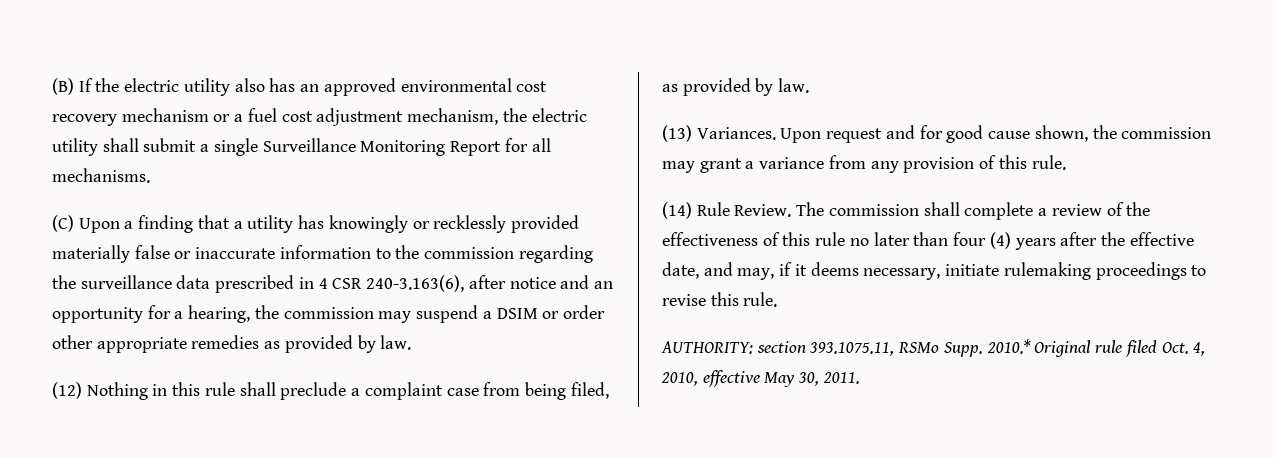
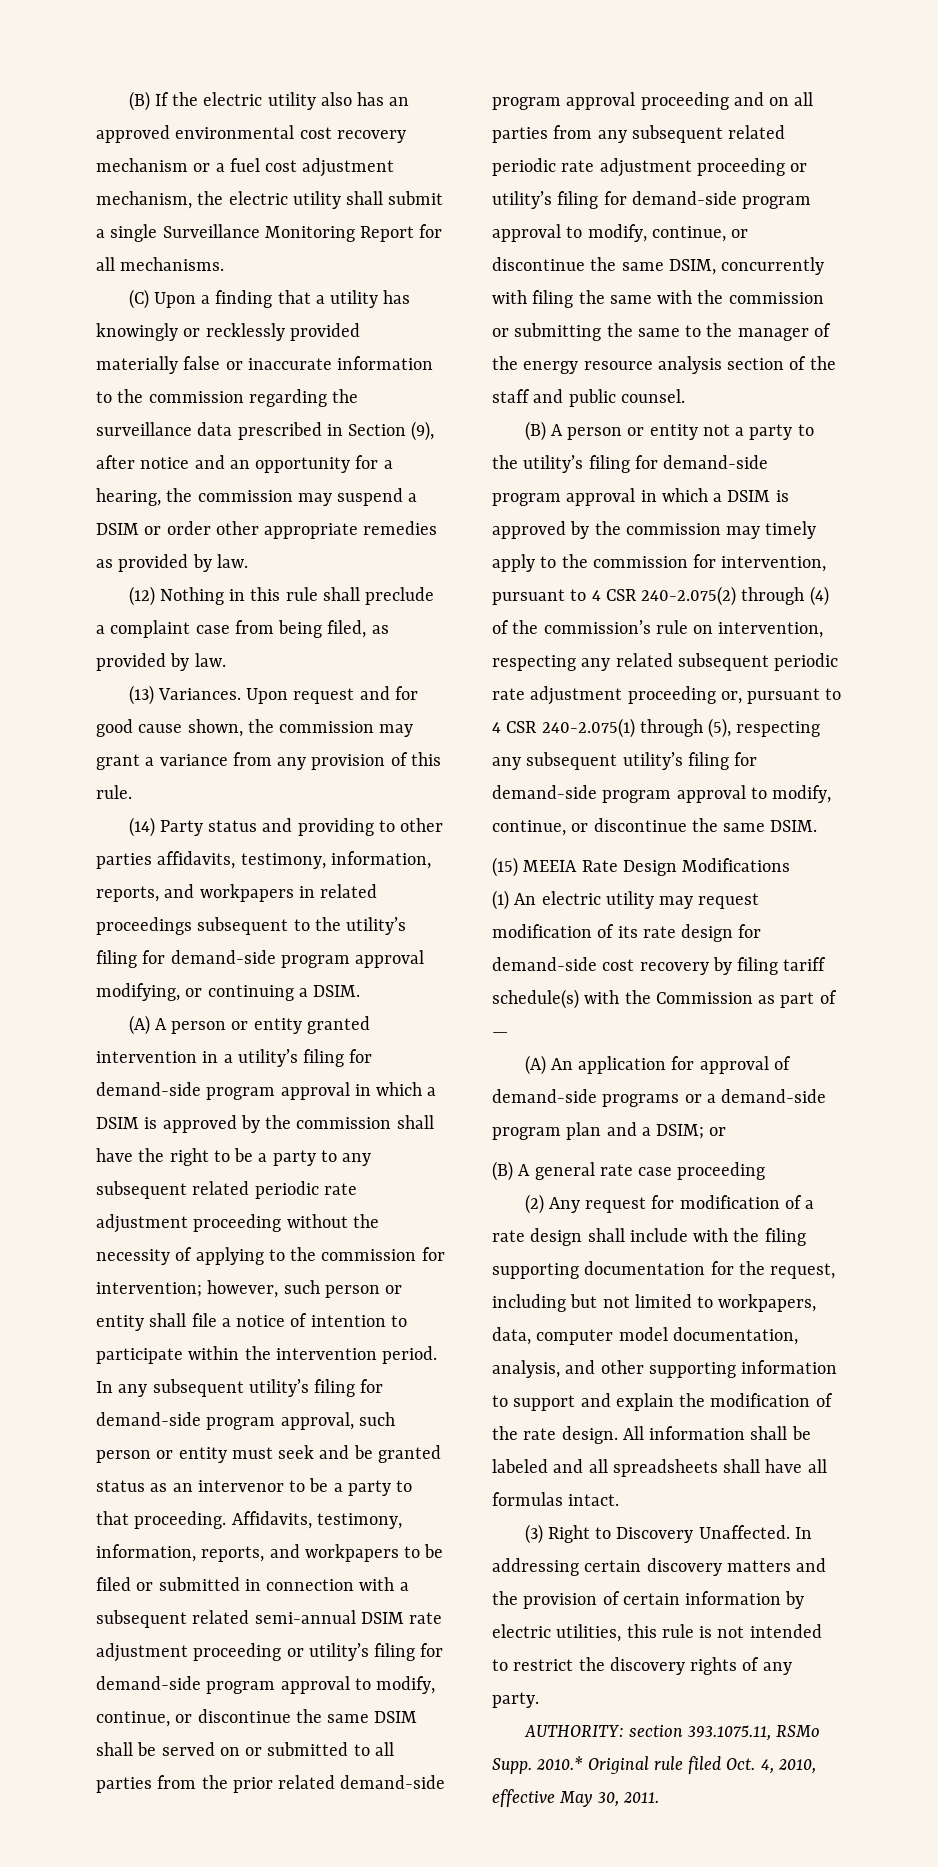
[318,275,465,292] 4 CSR 240-3.163(6), -> [348,421,435,441] Section (9),
[696,202,1151,220] [662,232,1194,250] [662,262,1207,280] [662,292,778,307] Rule Review. The commission shall complete a review of the effectiveness of this rule no later than four (4) years after the effective date, and may, if it deems necessary, initiate rulemaking proceedings to revise this rule. -> [159,818,444,836] [96,851,431,869] [96,884,378,902] [96,917,407,935] [96,950,425,968] [96,983,361,1001] [128,1015,370,1035] [96,1049,373,1067] [96,1082,437,1100] [96,1115,434,1133] [96,1148,372,1166] [96,1181,357,1199] [96,1214,379,1233] [96,1247,445,1265] [96,1280,403,1298] [96,1313,407,1331] [96,1346,438,1364] [96,1379,384,1397] [96,1412,395,1430] [96,1445,441,1463] [96,1478,413,1496] [96,1511,402,1529] [96,1544,444,1562] [96,1577,409,1591] [96,1610,443,1628] [96,1643,444,1662] [96,1676,436,1694] [96,1709,418,1727] [96,1742,394,1756] [96,1775,446,1793] [492,92,814,110] [492,125,786,143] [492,158,808,177] [492,191,812,209] [492,224,749,242] [492,257,825,275] [492,290,824,308] [492,323,831,341] [492,356,836,374] [492,389,685,407] [524,421,814,441] [492,455,769,473] [492,488,789,506] [492,521,817,539] [492,554,827,572] [492,586,829,606] [492,620,824,638] [492,653,839,671] [492,686,842,705] [492,718,821,738] [492,752,758,770] [492,785,832,803] [492,818,818,836] [492,857,791,877] [492,890,760,910] [492,924,762,942] [492,957,827,975] [492,989,837,1009] [492,1032,508,1037] [524,1055,791,1075] [492,1089,827,1107] [492,1122,727,1140] [492,1161,766,1181] [524,1194,815,1214] [492,1228,806,1246] [492,1261,836,1279] [492,1294,817,1312] [492,1327,798,1345] [492,1360,838,1378] [492,1393,833,1411] [492,1426,811,1444] [492,1459,827,1477] [492,1492,620,1506] [524,1524,812,1544] [492,1558,827,1576] [492,1591,805,1609] [492,1624,822,1642] [492,1657,792,1675] [492,1692,539,1708] Party status and providing to other parties affidavits, testimony, information, reports, and workpapers in related proceedings subsequent to the utility’s filing for demand-side program approval modifying, or continuing a DSIM. // (A) A person or entity granted intervention in a utility’s filing for demand-side program approval in which a DSIM is approved by the commission shall have the right to be a party to any subsequent related periodic rate adjustment proceeding without the necessity of applying to the commission for intervention; however, such person or entity shall file a notice of intention to participate within the intervention period. In any subsequent utility’s filing for demand-side program approval, such person or entity must seek and be granted status as an intervenor to be a party to that proceeding. Affidavits, testimony, information, reports, and workpapers to be filed or submitted in connection with a subsequent related semi-annual DSIM rate adjustment proceeding or utility’s filing for demand-side program approval to modify, continue, or discontinue the same DSIM shall be served on or submitted to all parties from the prior related demand-side program approval proceeding and on all parties from any subsequent related periodic rate adjustment proceeding or utility’s filing for demand-side program approval to modify, continue, or discontinue the same DSIM, concurrently with filing the same with the commission or submitting the same to the manager of the energy resource analysis section of the staff and public counsel. // (B) A person or entity not a party to the utility’s filing for demand-side program approval in which a DSIM is approved by the commission may timely apply to the commission for intervention, pursuant to 4 CSR 240-2.075(2) through (4) of the commission’s rule on intervention, respecting any related subsequent periodic rate adjustment proceeding or, pursuant to 4 CSR 240-2.075(1) through (5), respecting any subsequent utility’s filing for demand-side program approval to modify, continue, or discontinue the same DSIM. // (15) MEEIA Rate Design Modifications // (1) An electric utility may request modification of its rate design for demand-side cost recovery by filing tariff schedule(s) with the Commission as part of — // (A) An application for approval of demand-side programs or a demand-side program plan and a DSIM; or // (B) A general rate case proceeding // (2) Any request for modification of a rate design shall include with the filing supporting documentation for the request, including but not limited to workpapers, data, computer model documentation, analysis, and other supporting information to support and explain the modification of the rate design. All information shall be labeled and all spreadsheets shall have all formulas intact. // (3) Right to Discovery Unaffected. In addressing certain discovery matters and the provision of certain information by electric utilities, this rule is not intended to restrict the discovery rights of any party.

